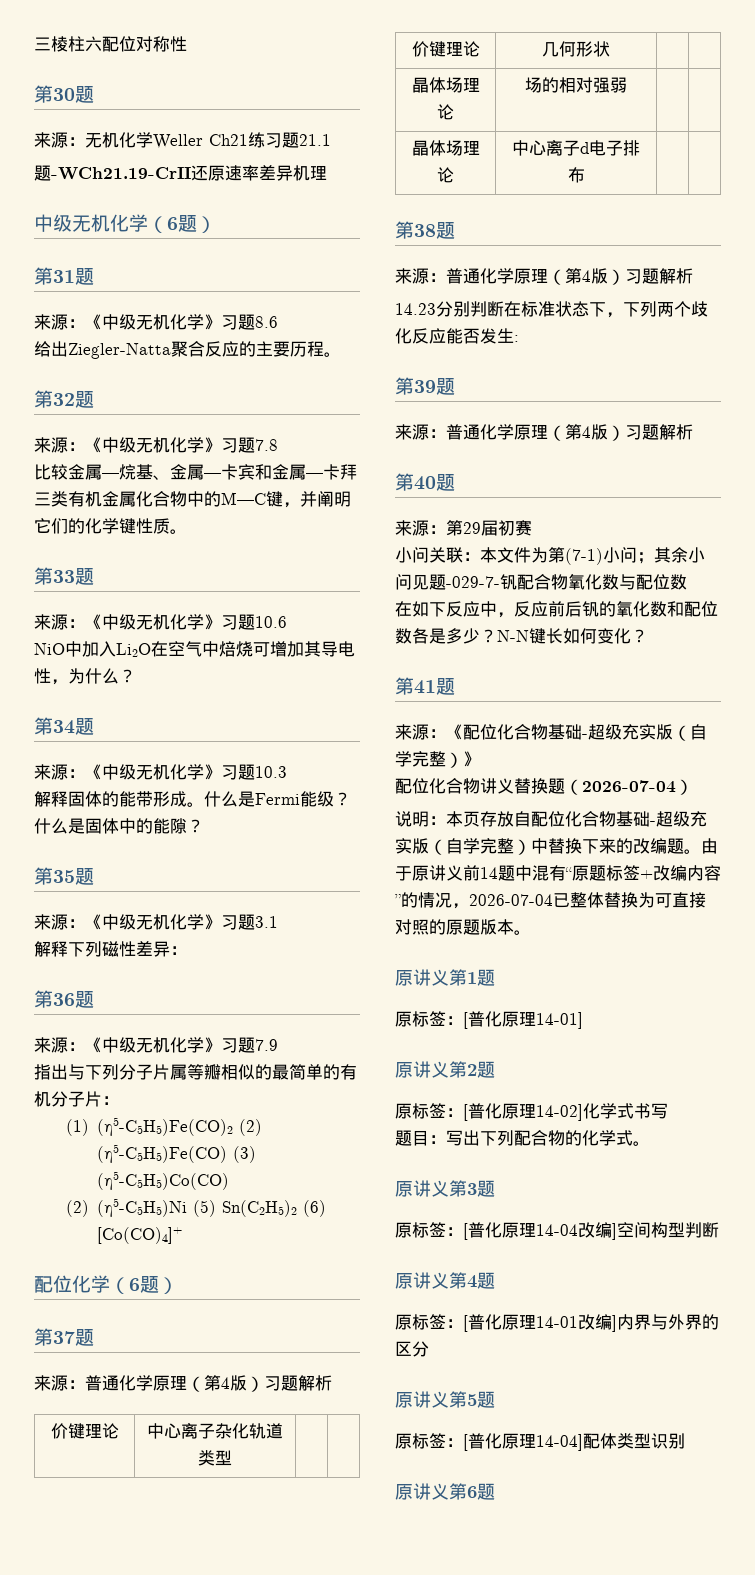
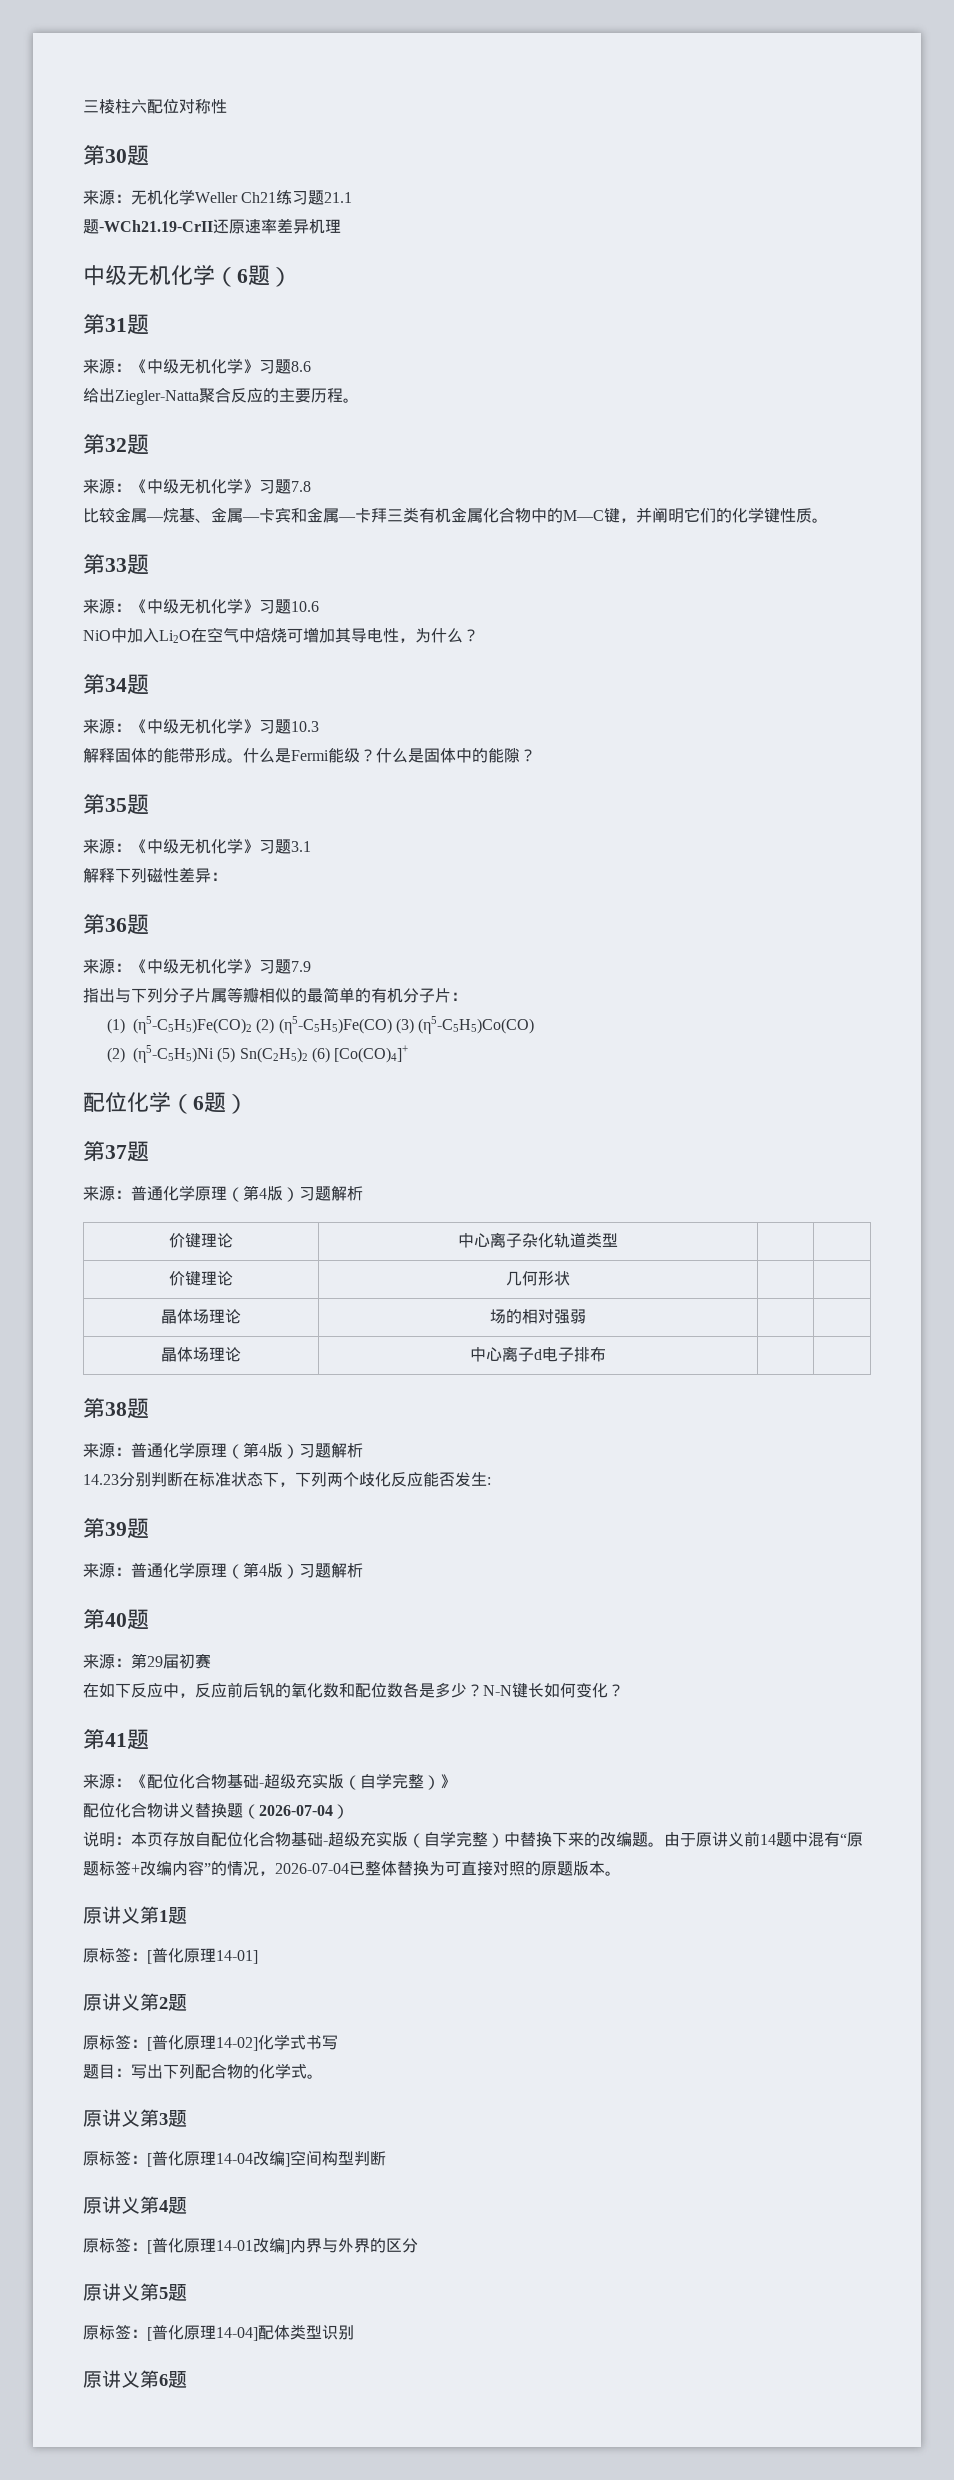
[395,547,705,565] [395,574,687,590] // 小问关联：本文件为第(7-1)小问；其余小问见题-029-7-钒配合物氧化数与配位数 -> (211, 1661) none

